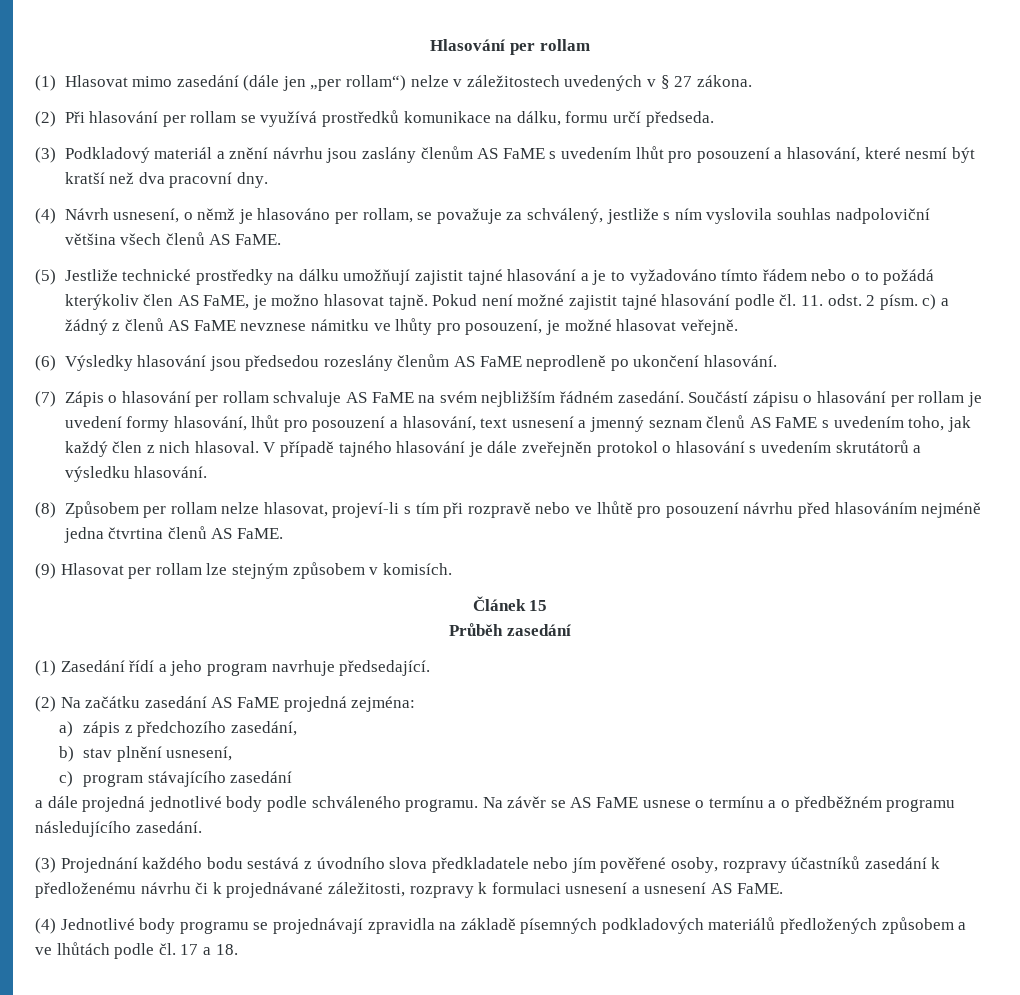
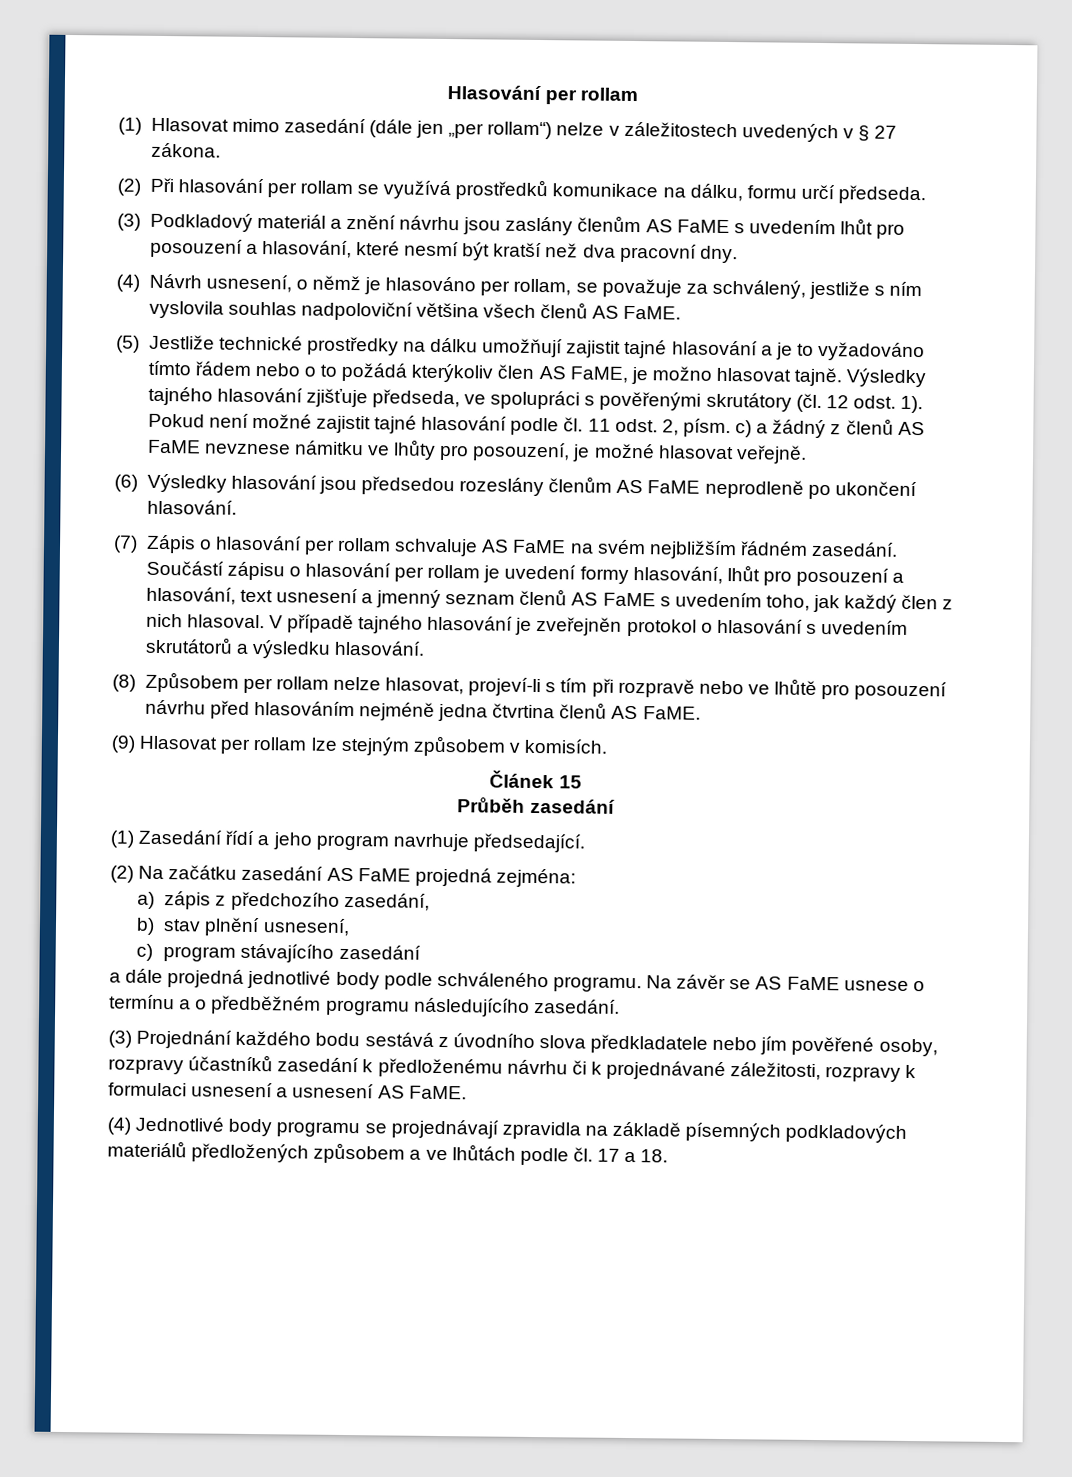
(428, 302) none -> [846,368,927,388] [147,386,924,414] Výsledky tajného hlasování zjišťuje předseda, ve spolupráci s pověřenými skrutátory (čl. 12 odst. 1).
[800,294,876,306] 11. odst. 2 -> [587,418,679,436] 11 odst. 2,
[487,441,518,453] dále -> (533, 626) none

